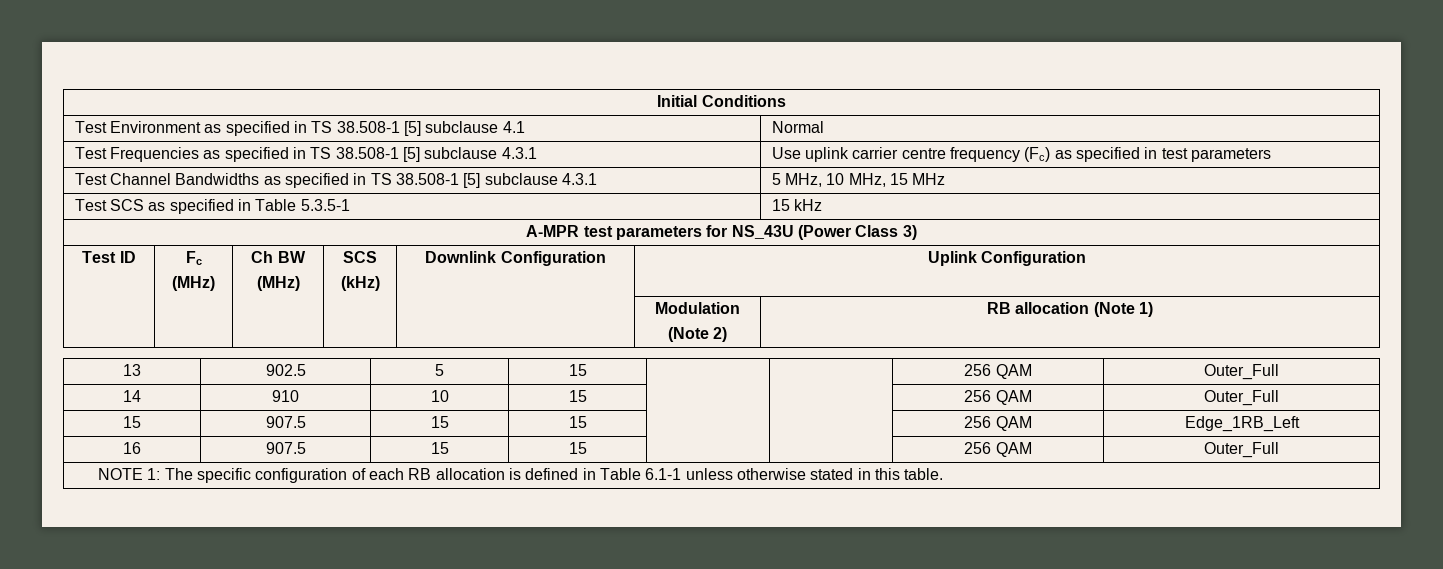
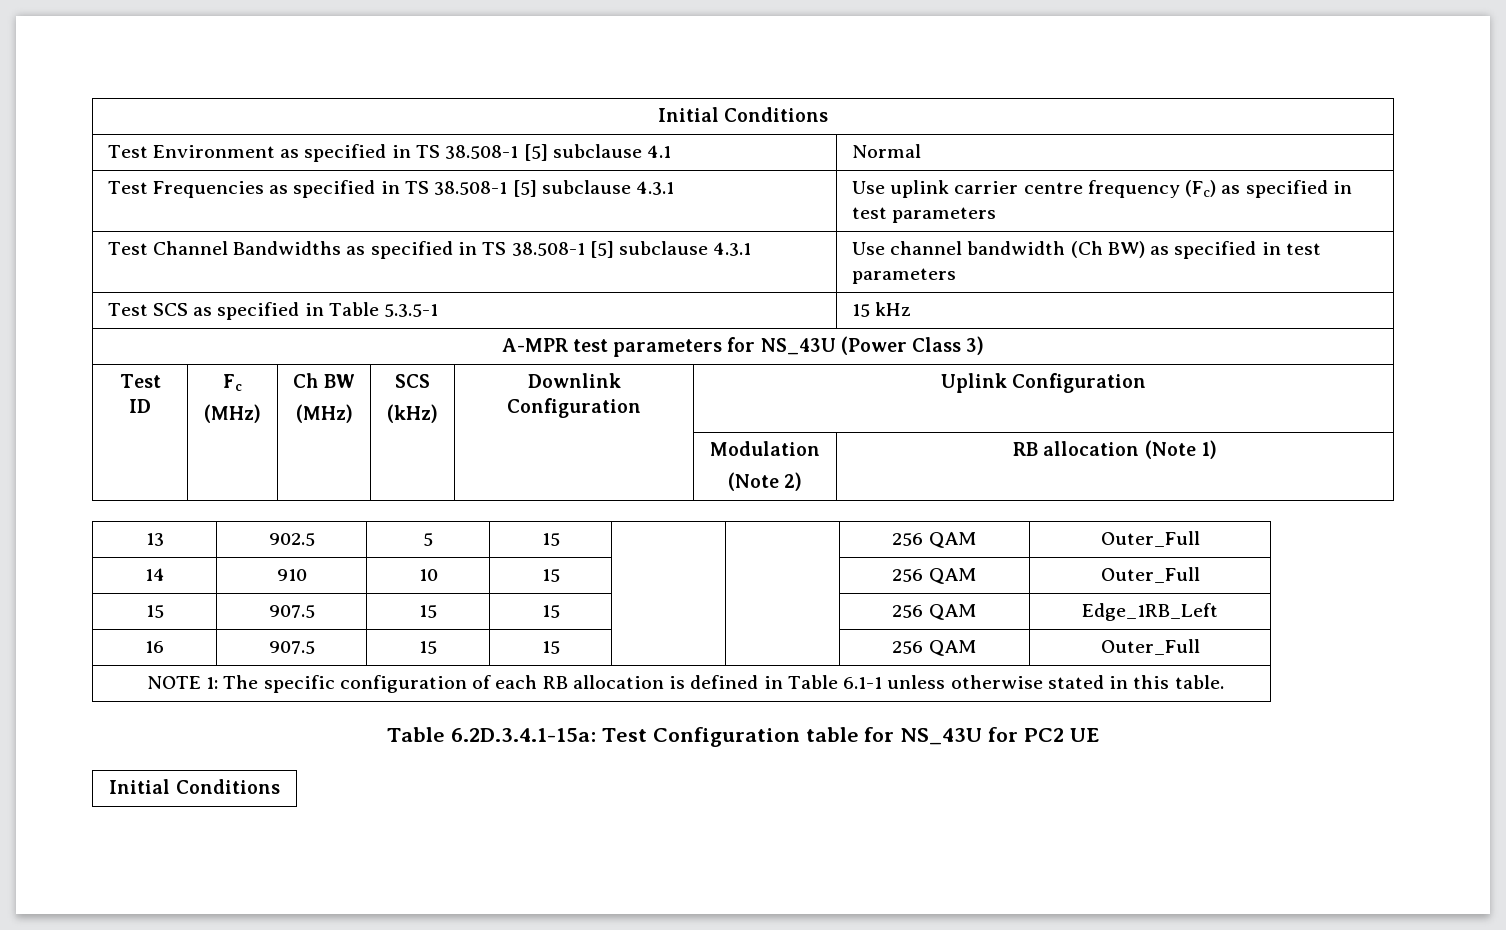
[771,173,946,187] 5 MHz, 10 MHz, 15 MHz -> [851,241,1321,259] [851,268,956,284] Use channel bandwidth (Ch BW) as specified in test parameters
(944, 474) none -> [387,727,1099,747] [109,779,280,794] // Table 6.2D.3.4.1-15a: Test Configuration table for NS_43U for PC2 UE // Initial Conditions

